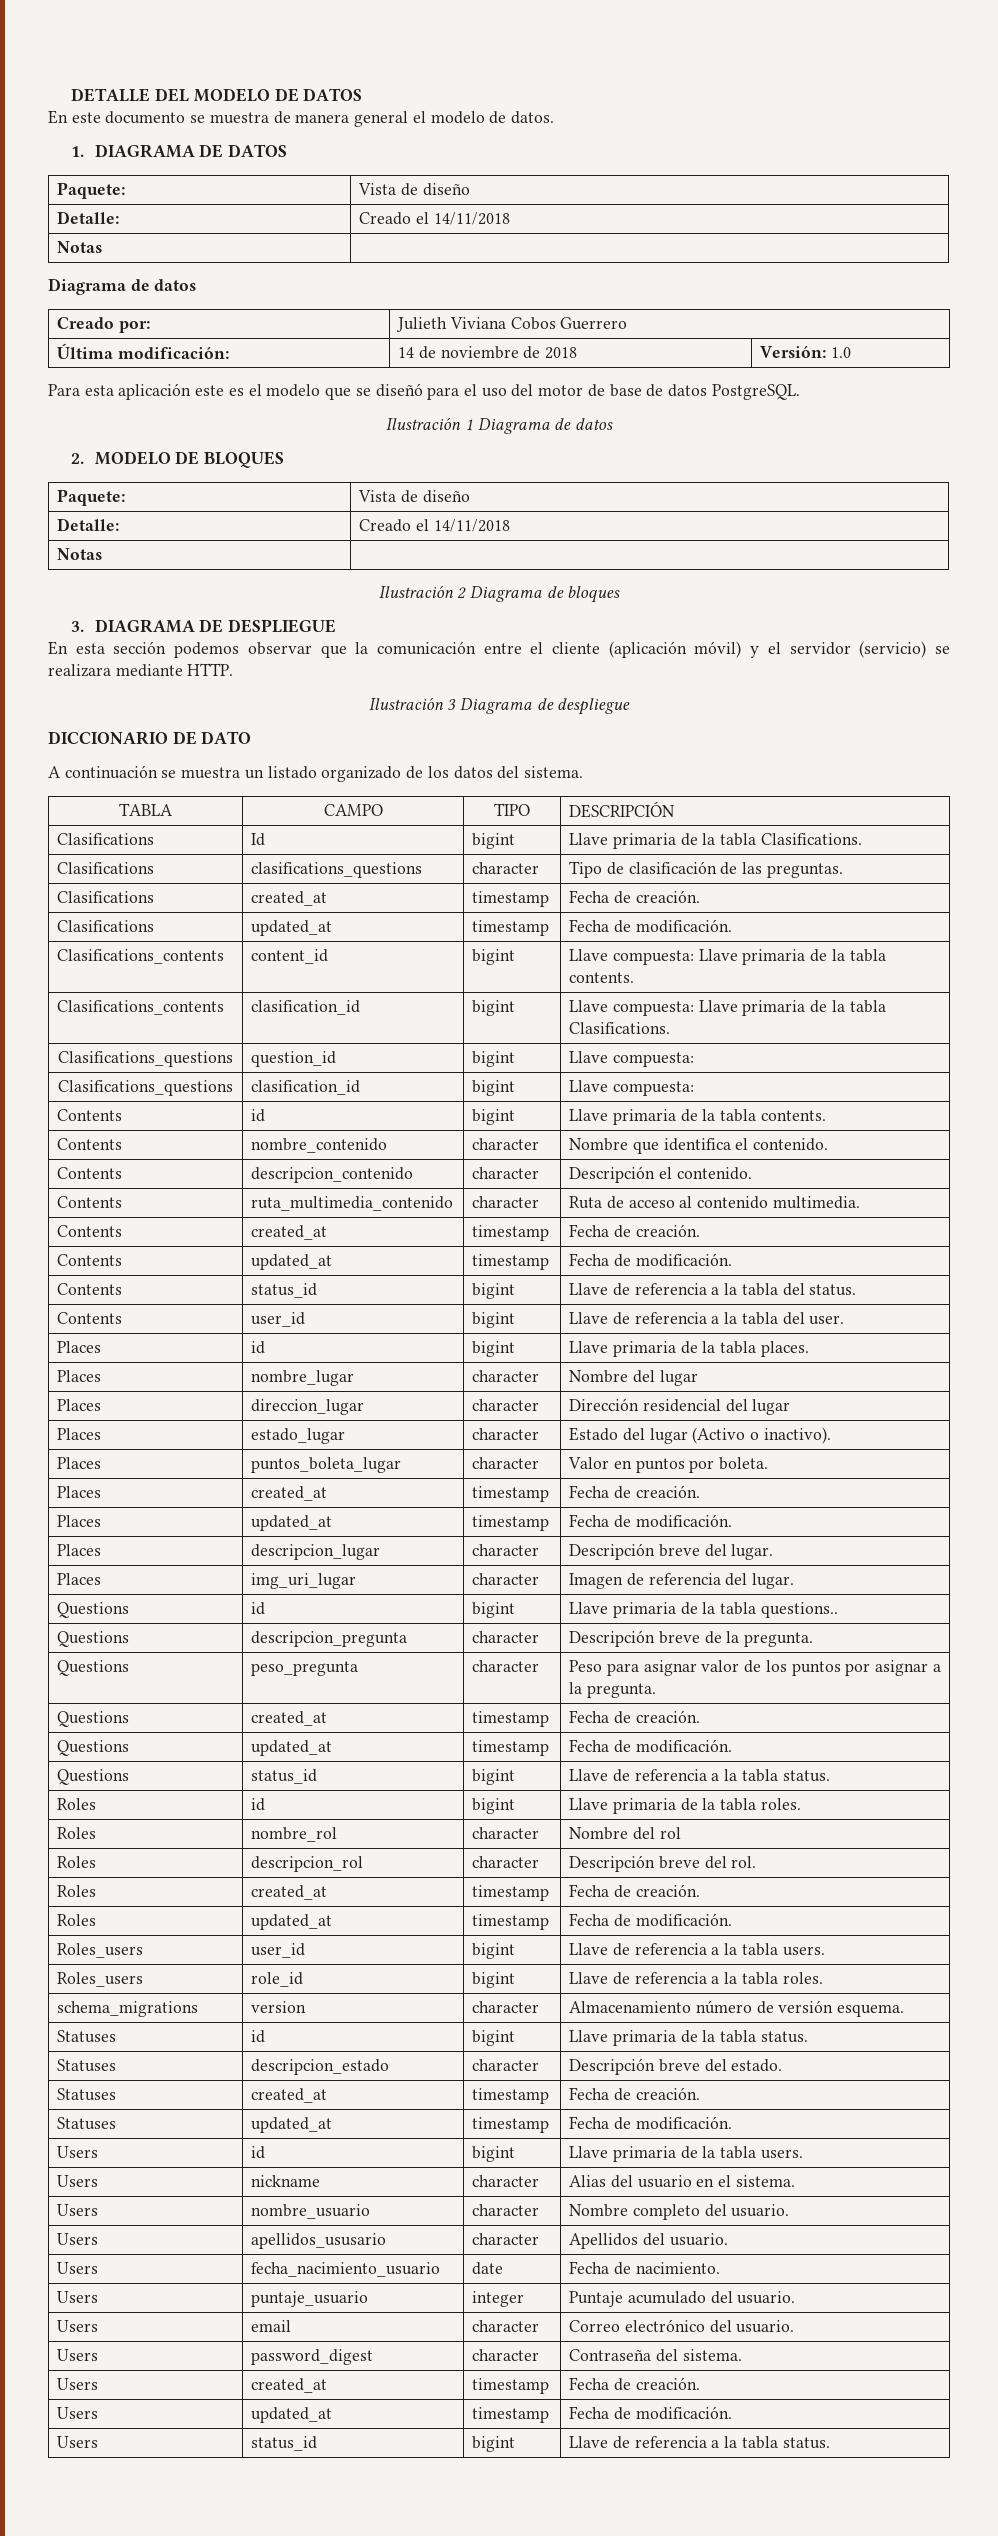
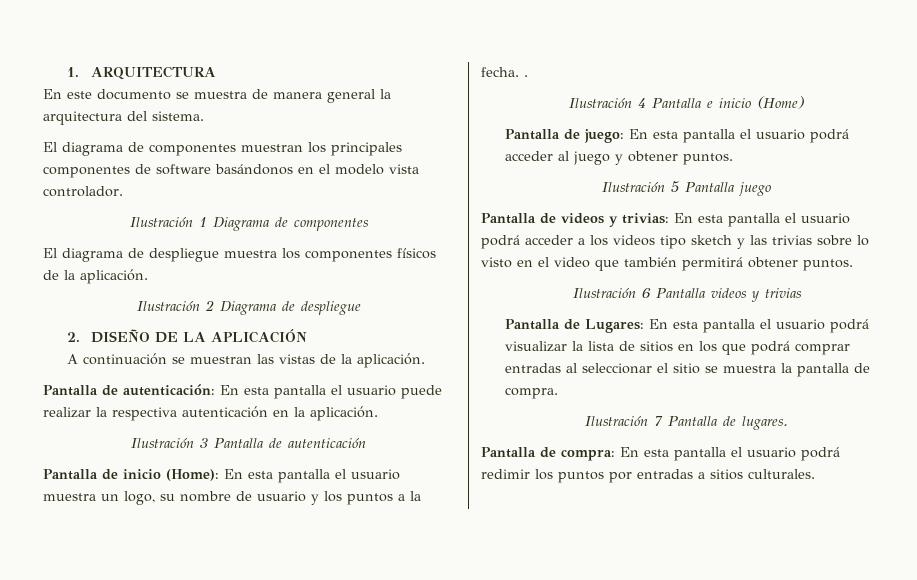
[71,88,363,102] DETALLE DEL MODELO DE DATOS -> [66,66,216,80] 1. ARQUITECTURA
[412,111,554,124] [71,144,288,158] [57,182,126,199] [358,183,470,196] [57,211,120,224] [359,212,510,225] [57,241,103,253] [48,278,197,295] [57,317,150,333] [396,317,628,332] [57,343,229,359] [398,346,578,359] [760,345,851,358] [48,383,800,400] [386,418,613,434] [71,451,285,468] [57,489,126,506] [358,490,470,503] [57,518,120,531] [359,519,510,532] [57,548,103,560] [378,586,621,603] [71,619,337,633] [48,641,951,658] [48,663,234,677] [368,698,631,715] [48,731,252,745] [48,765,583,782] [119,803,173,816] [323,804,383,816] [494,803,530,816] [569,801,676,818] [57,833,155,845] [251,833,266,846] [472,833,516,849] [569,833,862,849] [57,862,155,874] [251,862,423,878] [472,862,540,874] [569,861,843,878] [57,891,155,903] [251,891,328,906] [472,891,550,907] [569,890,700,904] [57,920,155,932] [251,920,333,936] [472,920,550,936] [569,919,732,933] [57,949,225,964] [251,949,329,964] [472,949,516,965] [569,949,886,965] [569,972,635,983] [57,1000,225,1015] [251,1000,361,1015] [472,1000,516,1016] [569,1000,886,1016] [569,1022,671,1034] [57,1051,233,1067] [251,1051,337,1067] [472,1051,516,1067] [569,1051,694,1067] [57,1080,233,1096] [251,1080,361,1095] [472,1080,516,1096] [569,1080,694,1096] [57,1109,123,1121] [251,1109,266,1122] [472,1109,516,1125] [569,1109,826,1125] [57,1138,123,1150] [251,1138,388,1153] [472,1138,540,1150] [569,1138,829,1154] [57,1167,123,1179] [251,1167,414,1183] [472,1167,540,1179] [569,1166,752,1183] [57,1196,123,1208] [251,1196,454,1211] [472,1196,540,1208] [569,1196,860,1209] [57,1225,123,1237] [251,1225,328,1240] [472,1225,550,1241] [569,1224,700,1238] [57,1254,123,1266] [251,1254,333,1270] [472,1254,550,1270] [569,1253,732,1267] [57,1283,123,1295] [251,1283,318,1298] [472,1283,516,1299] [569,1283,857,1296] [57,1312,123,1324] [251,1312,306,1327] [472,1312,516,1328] [569,1312,845,1325] [57,1341,102,1353] [251,1341,266,1354] [472,1341,516,1357] [569,1341,809,1357] [57,1370,102,1382] [251,1370,355,1386] [472,1370,540,1382] [569,1370,698,1386] [57,1399,102,1411] [251,1399,365,1415] [472,1399,540,1411] [569,1398,791,1415] [57,1428,102,1440] [251,1428,346,1444] [472,1428,540,1440] [569,1427,831,1444] [57,1457,102,1469] [251,1457,402,1473] [472,1457,540,1469] [568,1457,769,1473] [57,1486,102,1498] [251,1486,328,1501] [472,1486,550,1502] [569,1485,700,1499] [57,1515,102,1527] [251,1515,333,1531] [472,1515,550,1531] [569,1514,732,1528] [57,1544,102,1556] [251,1544,381,1560] [472,1544,540,1556] [569,1543,774,1560] [57,1573,102,1585] [251,1573,357,1589] [472,1573,540,1585] [569,1573,795,1589] [57,1602,130,1618] [251,1602,266,1615] [472,1602,516,1618] [569,1602,838,1618] [57,1631,130,1647] [251,1631,408,1647] [472,1631,540,1643] [569,1630,814,1647] [57,1660,130,1676] [251,1661,359,1676] [472,1660,540,1672] [569,1660,941,1676] [569,1682,656,1698] [57,1711,130,1727] [251,1711,328,1726] [472,1711,550,1727] [569,1710,700,1724] [57,1740,130,1756] [251,1740,333,1756] [472,1740,550,1756] [569,1739,732,1753] [57,1769,130,1785] [251,1769,318,1784] [472,1769,516,1785] [569,1769,830,1782] [57,1798,97,1810] [251,1798,266,1811] [472,1798,516,1814] [569,1798,801,1814] [57,1827,97,1839] [251,1827,338,1842] [472,1827,540,1839] [569,1827,681,1840] [57,1856,97,1868] [251,1856,364,1872] [472,1856,540,1868] [569,1855,757,1872] [57,1885,97,1897] [251,1885,328,1900] [472,1885,550,1901] [569,1884,700,1898] [57,1914,97,1926] [251,1914,333,1930] [472,1914,550,1930] [569,1913,732,1927] [57,1943,144,1958] [251,1943,306,1958] [472,1943,516,1959] [569,1943,825,1956] [57,1972,144,1987] [251,1972,304,1987] [472,1972,516,1988] [569,1972,823,1985] [57,2001,199,2017] [251,2001,307,2013] [472,2001,540,2013] [569,2000,905,2017] [57,2030,117,2043] [251,2030,266,2043] [472,2030,516,2046] [569,2030,808,2046] [57,2059,117,2072] [251,2059,390,2075] [472,2059,540,2071] [569,2058,783,2075] [57,2088,117,2101] [251,2088,328,2103] [472,2088,550,2104] [569,2087,700,2101] [57,2117,117,2130] [251,2117,333,2133] [472,2117,550,2133] [569,2116,732,2130] [57,2146,99,2158] [251,2146,266,2159] [472,2146,516,2162] [569,2146,803,2162] [57,2175,99,2187] [251,2175,321,2187] [472,2175,540,2187] [569,2175,795,2188] [57,2204,99,2216] [251,2204,371,2219] [472,2204,540,2216] [569,2204,790,2220] [57,2233,99,2245] [251,2233,387,2249] [472,2233,540,2245] [569,2233,728,2249] [57,2262,99,2274] [251,2262,441,2277] [472,2262,504,2275] [569,2261,720,2275] [57,2291,99,2303] [251,2291,369,2307] [472,2291,525,2307] [569,2291,796,2307] [57,2320,99,2332] [251,2320,292,2332] [472,2320,540,2332] [569,2319,795,2333] [57,2349,99,2361] [251,2349,374,2365] [472,2349,540,2361] [569,2349,742,2362] [57,2378,99,2390] [251,2378,328,2393] [472,2378,550,2394] [569,2377,700,2391] [57,2407,99,2419] [251,2407,333,2423] [472,2407,550,2423] [569,2406,732,2420] [57,2436,99,2448] [251,2436,318,2451] [472,2436,516,2452] [569,2436,830,2449] el modelo de datos. // 1. DIAGRAMA DE DATOS // Paquete: | Vista de diseño // Detalle: | Creado el 14/11/2018 // Notas | // Diagrama de datos // Creado por: | Julieth Viviana Cobos Guerrero // Última modificación: | 14 de noviembre de 2018 | Versión: 1.0 // Para esta aplicación este es el modelo que se diseñó para el uso del motor de base de datos PostgreSQL. // Ilustración 1 Diagrama de datos // 2. MODELO DE BLOQUES // Paquete: | Vista de diseño // Detalle: | Creado el 14/11/2018 // Notas | // Ilustración 2 Diagrama de bloques // 3. DIAGRAMA DE DESPLIEGUE // En esta sección podemos observar que la comunicación entre el cliente (aplicación móvil) y el servidor (servicio) se realizara mediante HTTP. // Ilustración 3 Diagrama de despliegue // DICCIONARIO DE DATO // A continuación se muestra un listado organizado de los datos del sistema. // TABLA | CAMPO | TIPO | DESCRIPCIÓN // Clasifications | Id | bigint | Llave primaria de la tabla Clasifications. // Clasifications | clasifications_questions | character | Tipo de clasificación de las preguntas. // Clasifications | created_at | timestamp | Fecha de creación. // Clasifications | updated_at | timestamp | Fecha de modificación. // Clasifications_contents | content_id | bigint | Llave compuesta: Llave primaria de la tabla contents. // Clasifications_contents | clasification_id | bigint | Llave compuesta: Llave primaria de la tabla Clasifications. // Clasifications_questions | question_id | bigint | Llave compuesta: // Clasifications_questions | clasification_id | bigint | Llave compuesta: // Contents | id | bigint | Llave primaria de la tabla contents. // Contents | nombre_contenido | character | Nombre que identifica el contenido. // Contents | descripcion_contenido | character | Descripción el contenido. // Contents | ruta_multimedia_contenido | character | Ruta de acceso al contenido multimedia. // Contents | created_at | timestamp | Fecha de creación. // Contents | updated_at | timestamp | Fecha de modificación. // Contents | status_id | bigint | Llave de referencia a la tabla del status. // Contents | user_id | bigint | Llave de referencia a la tabla del user. // Places | id | bigint | Llave primaria de la tabla places. // Places | nombre_lugar | character | Nombre del lugar // Places | direccion_lugar | character | Dirección residencial del lugar // Places | estado_lugar | character | Estado del lugar (Activo o inactivo). // Places | puntos_boleta_lugar | character | Valor en puntos por boleta. // Places | created_at | timestamp | Fecha de creación. // Places | updated_at | timestamp | Fecha de modificación. // Places | descripcion_lugar | character | Descripción breve del lugar. // Places | img_uri_lugar | character | Imagen de referencia del lugar. // Questions | id | bigint | Llave primaria de la tabla questions.. // Questions | descripcion_pregunta | character | Descripción breve de la pregunta. // Questions | peso_pregunta | character | Peso para asignar valor de los puntos por asignar a la pregunta. // Questions | created_at | timestamp | Fecha de creación. // Questions | updated_at | timestamp | Fecha de modificación. // Questions | status_id | bigint | Llave de referencia a la tabla status. // Roles | id | bigint | Llave primaria de la tabla roles. // Roles | nombre_rol | character | Nombre del rol // Roles | descripcion_rol | character | Descripción breve del rol. // Roles | created_at | timestamp | Fecha de creación. // Roles | updated_at | timestamp | Fecha de modificación. // Roles_users | user_id | bigint | Llave de referencia a la tabla users. // Roles_users | role_id | bigint | Llave de referencia a la tabla roles. // schema_migrations | version | character | Almacenamiento número de versión esquema. // Statuses | id | bigint | Llave primaria de la tabla status. // Statuses | descripcion_estado | character | Descripción breve del estado. // Statuses | created_at | timestamp | Fecha de creación. // Statuses | updated_at | timestamp | Fecha de modificación. // Users | id | bigint | Llave primaria de la tabla users. // Users | nickname | character | Alias del usuario en el sistema. // Users | nombre_usuario | character | Nombre completo del usuario. // Users | apellidos_ususario | character | Apellidos del usuario. // Users | fecha_nacimiento_usuario | date | Fecha de nacimiento. // Users | puntaje_usuario | integer | Puntaje acumulado del usuario. // Users | email | character | Correo electrónico del usuario. // Users | password_digest | character | Contraseña del sistema. // Users | created_at | timestamp | Fecha de creación. // Users | updated_at | timestamp | Fecha de modificación. // Users | status_id | bigint | Llave de referencia a la tabla status. -> [380,89,391,99] [43,111,204,125] [43,142,402,156] [43,164,419,178] [43,186,123,197] [129,217,369,231] [43,248,436,262] [43,269,148,284] [136,300,361,315] [66,329,307,343] [66,353,425,368] [43,384,442,399] [43,406,378,421] [131,438,366,448] [43,469,400,483] [43,491,421,505] [481,67,528,77] [569,96,804,109] [504,129,849,143] [504,151,733,165] [602,181,771,196] [481,213,850,227] [481,235,869,249] [481,257,853,271] [572,288,802,302] [504,319,869,333] [504,341,850,355] [504,363,870,377] [504,387,558,399] [585,416,788,430] [481,447,840,461] [481,469,815,483] la arquitectura del sistema. // El diagrama de componentes muestran los principales componentes de software basándonos en el modelo vista controlador. // Ilustración 1 Diagrama de componentes // El diagrama de despliegue muestra los componentes físicos de la aplicación. // Ilustración 2 Diagrama de despliegue // 2. DISEÑO DE LA APLICACIÓN // A continuación se muestran las vistas de la aplicación. // Pantalla de autenticación: En esta pantalla el usuario puede realizar la respectiva autenticación en la aplicación. // Ilustración 3 Pantalla de autenticación // Pantalla de inicio (Home): En esta pantalla el usuario muestra un logo, su nombre de usuario y los puntos a la fecha. . // Ilustración 4 Pantalla e inicio (Home) // Pantalla de juego: En esta pantalla el usuario podrá acceder al juego y obtener puntos. // Ilustración 5 Pantalla juego // Pantalla de videos y trivias: En esta pantalla el usuario podrá acceder a los videos tipo sketch y las trivias sobre lo visto en el video que también permitirá obtener puntos. // Ilustración 6 Pantalla videos y trivias // Pantalla de Lugares: En esta pantalla el usuario podrá visualizar la lista de sitios en los que podrá comprar entradas al seleccionar el sitio se muestra la pantalla de compra. // Ilustración 7 Pantalla de lugares. // Pantalla de compra: En esta pantalla el usuario podrá redimir los puntos por entradas a sitios culturales.

